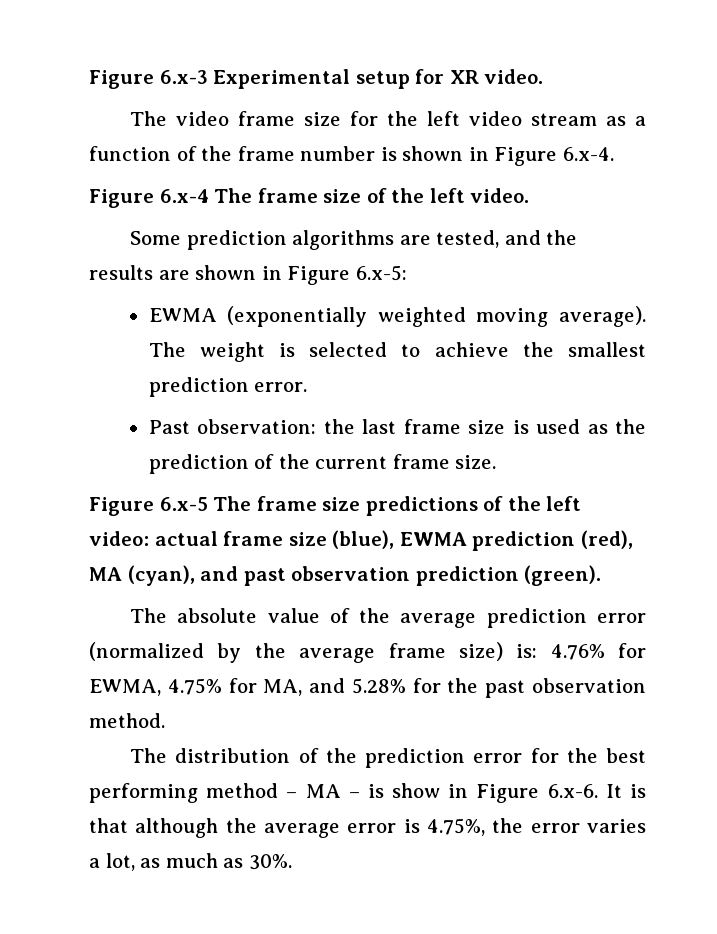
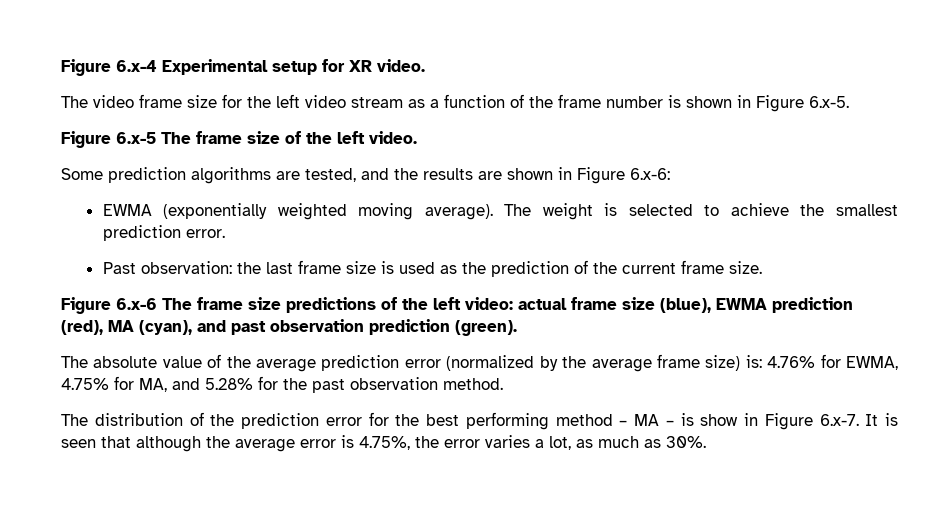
[89,70,208,89] Figure 6.x-3 -> [61,59,157,76] Figure 6.x-4
[562,147,614,161] [89,189,209,208] 6.x-4. // Figure 6.x-4 -> [809,96,849,108] [61,131,156,148] 6.x-5. // Figure 6.x-5
[355,265,407,281] 6.x-5: -> [630,168,670,180] 6.x-6:
[159,497,208,511] 6.x-5 -> [116,298,157,310] 6.x-6
[547,784,598,798] 6.x-6. -> [819,414,859,426] 6.x-7.
(646, 791) none -> [61,439,96,448] seen

